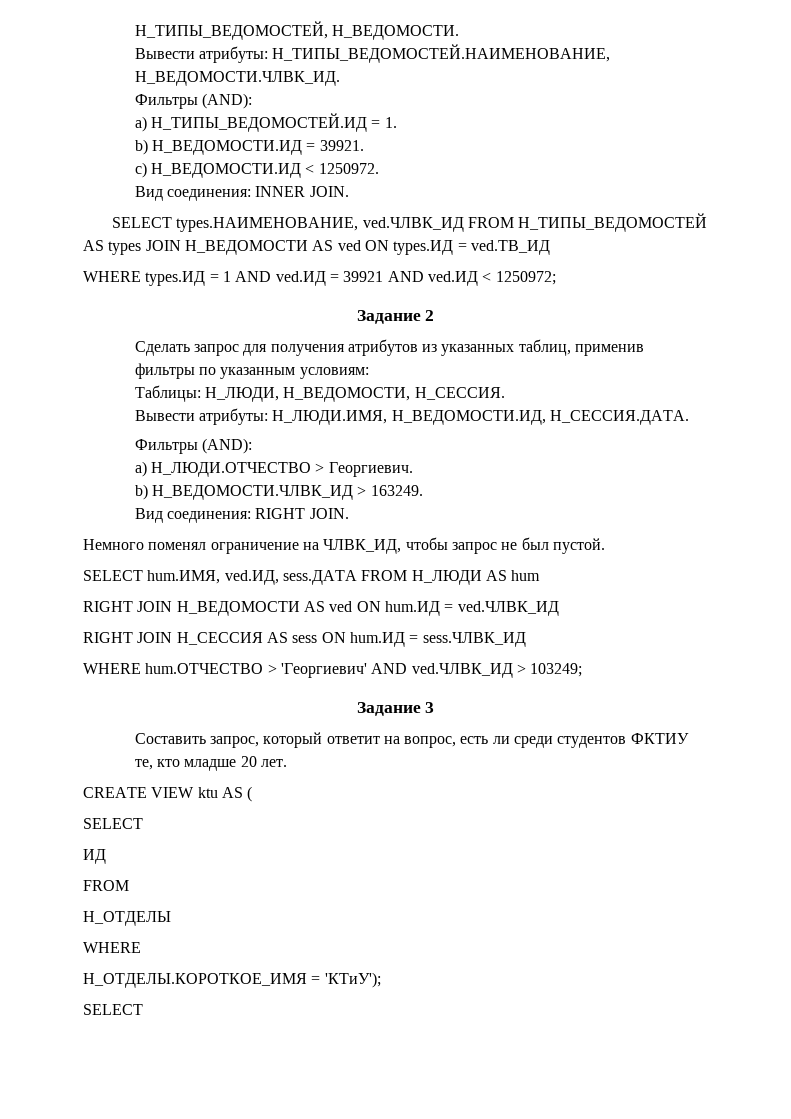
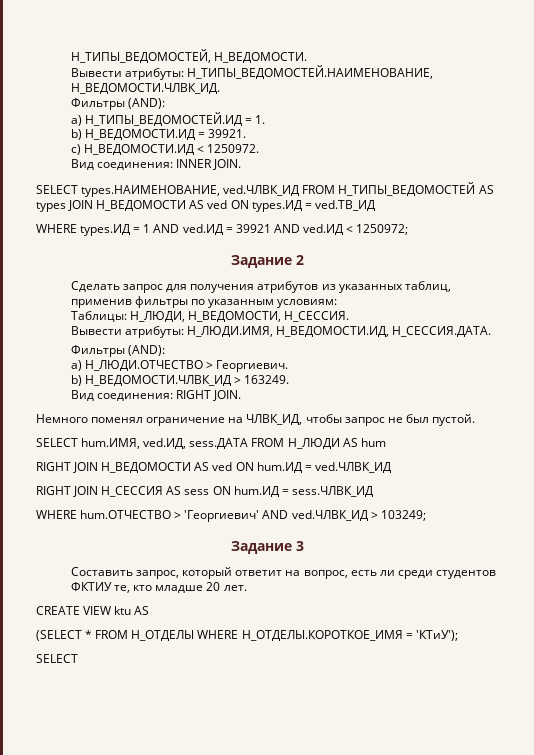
[247,786,253,802] [83,818,143,829] [83,849,106,864] [83,880,129,891] ( // SELECT // ИД // FROM // -> [36,630,129,641] // (SELECT * FROM
[83,942,141,953] // WHERE // -> [197,630,239,639] WHERE

